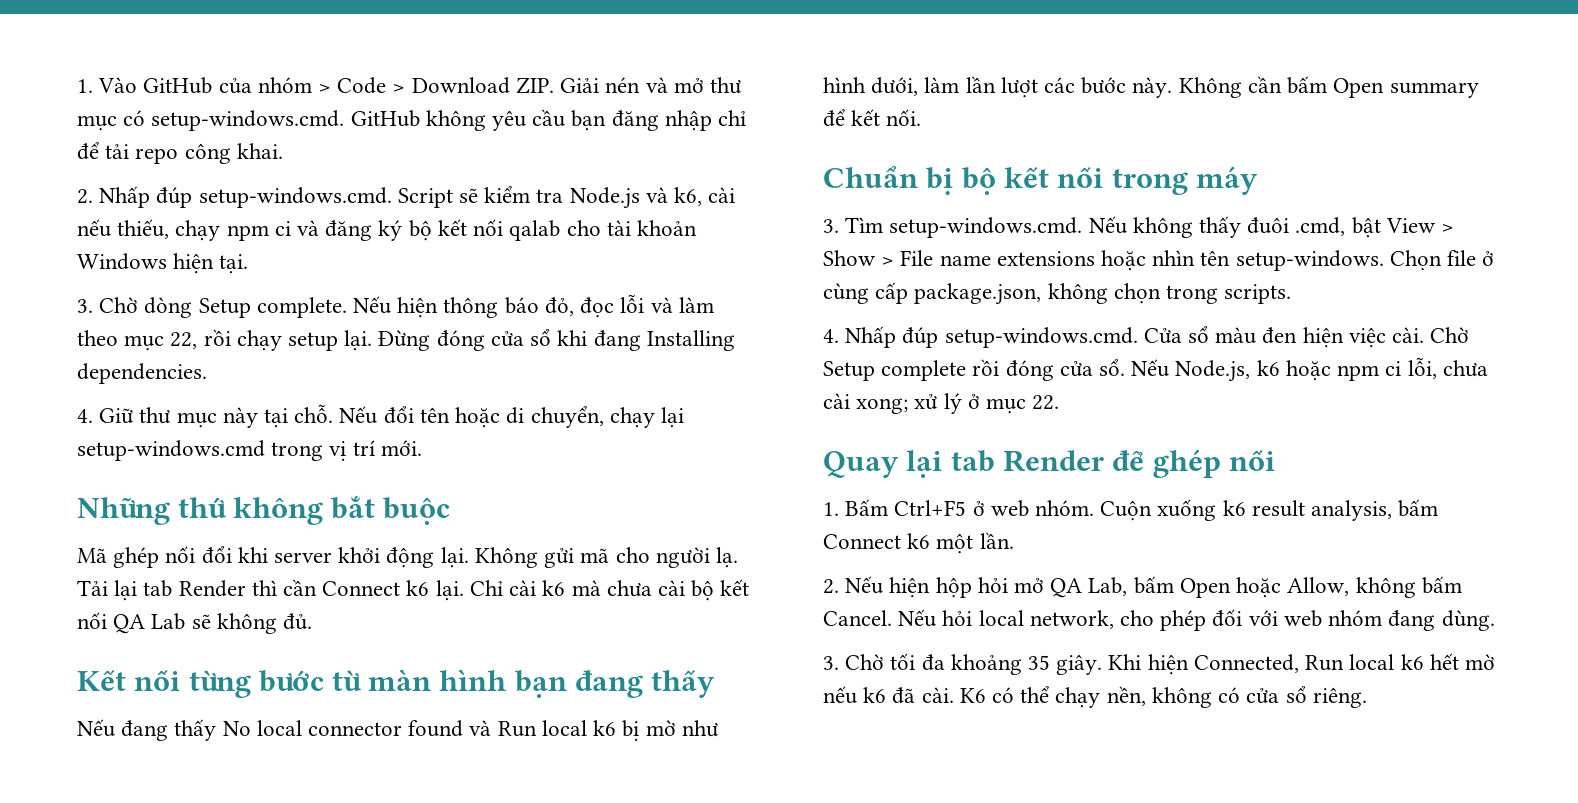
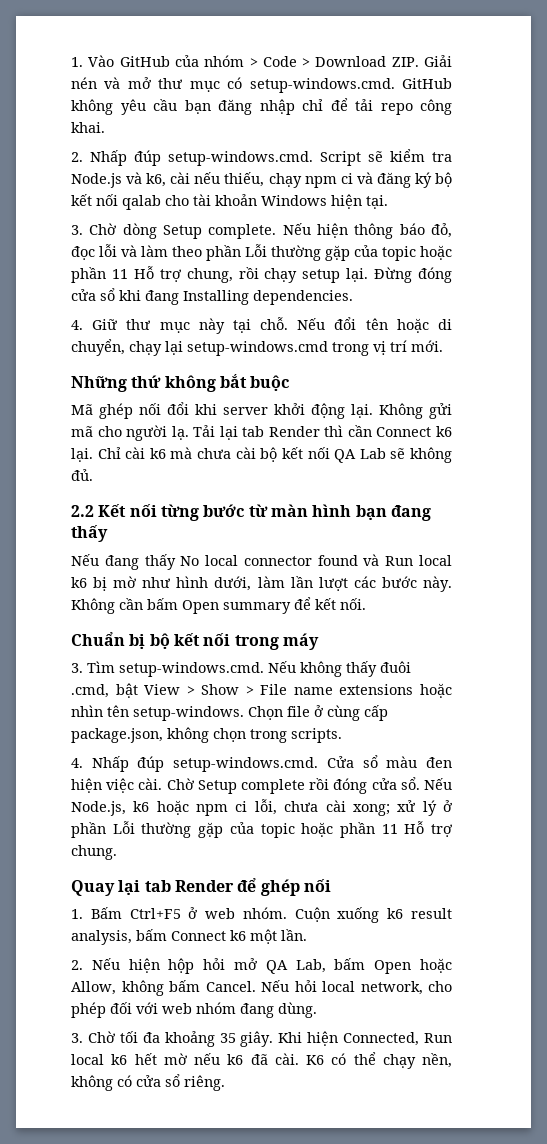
[124,332,198,351] mục 22, -> [206,244,452,261] [71,266,233,283] phần Lỗi thường gặp của topic hoặc phần 11 Hỗ trợ chung,
(313, 621) none -> [71,505,94,517] 2.2
[986,395,1060,414] mục 22. -> [71,821,452,838] [71,845,117,860] phần Lỗi thường gặp của topic hoặc phần 11 Hỗ trợ chung.

